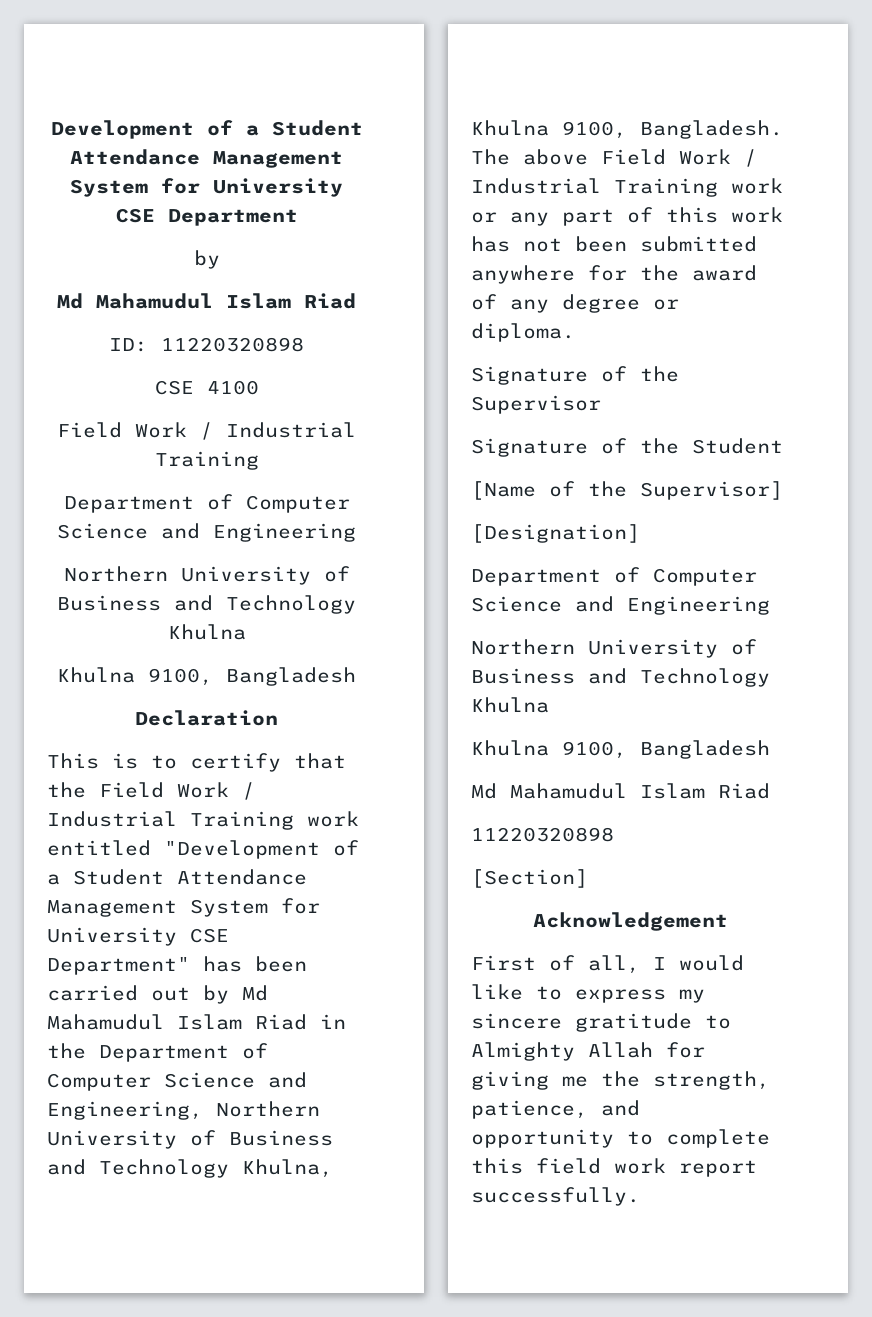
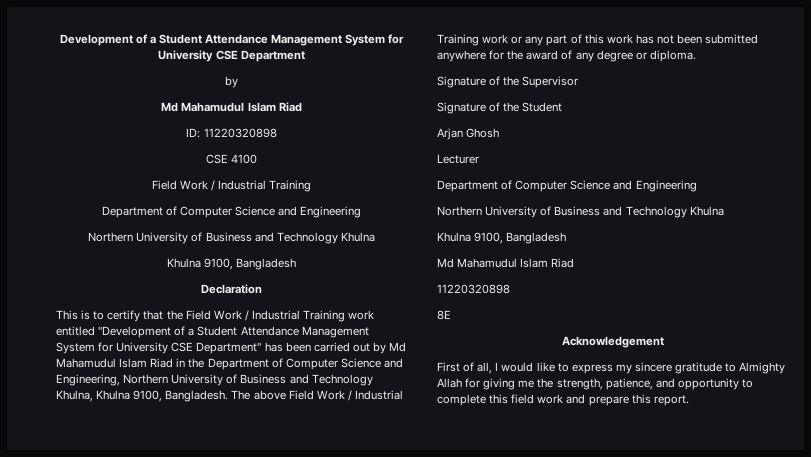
[471,481,783,500] [471,524,640,543] [Name of the Supervisor] // [Designation] -> [437,128,500,140] [437,154,479,164] Arjan Ghosh // Lecturer
[471,869,588,888] [Section] -> [437,310,451,320] 8E
[679,1160,757,1177] [471,1187,640,1206] report successfully. -> [566,394,689,406] and prepare this report.

